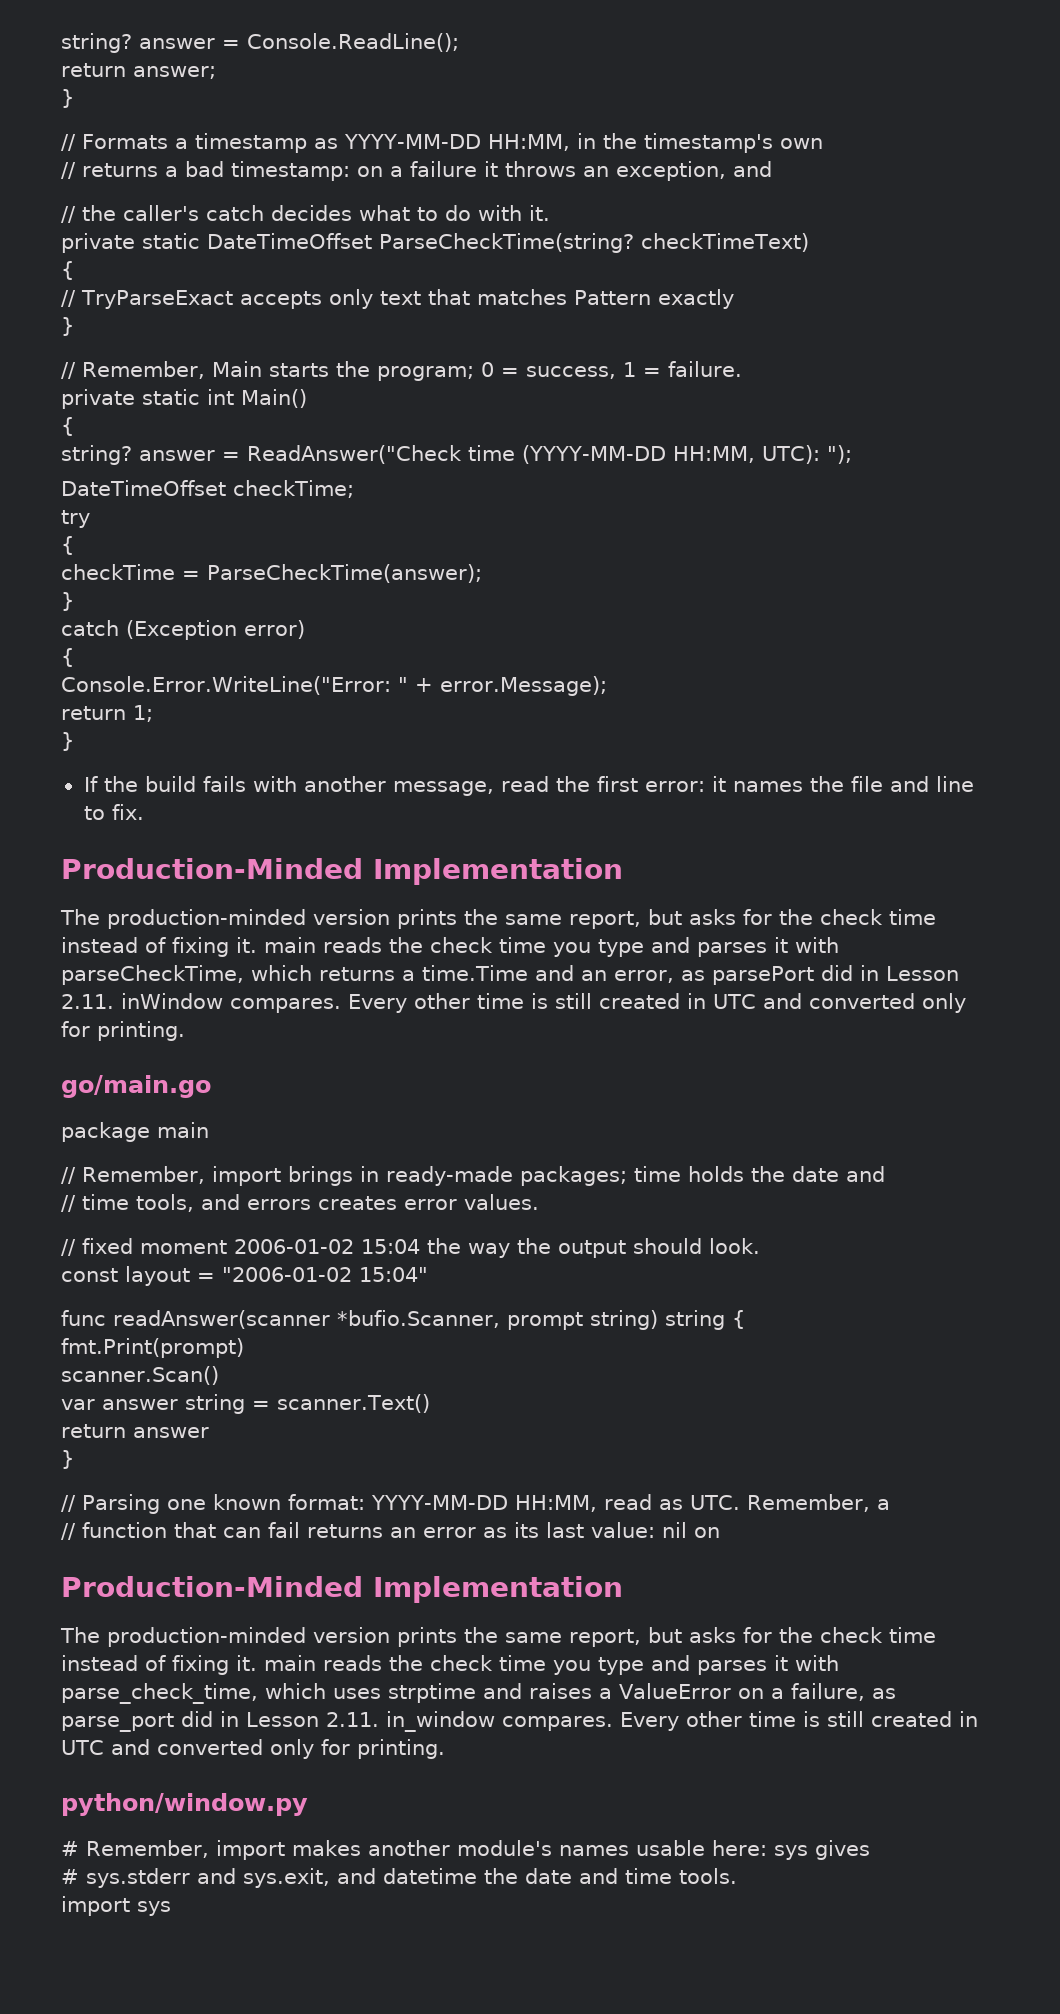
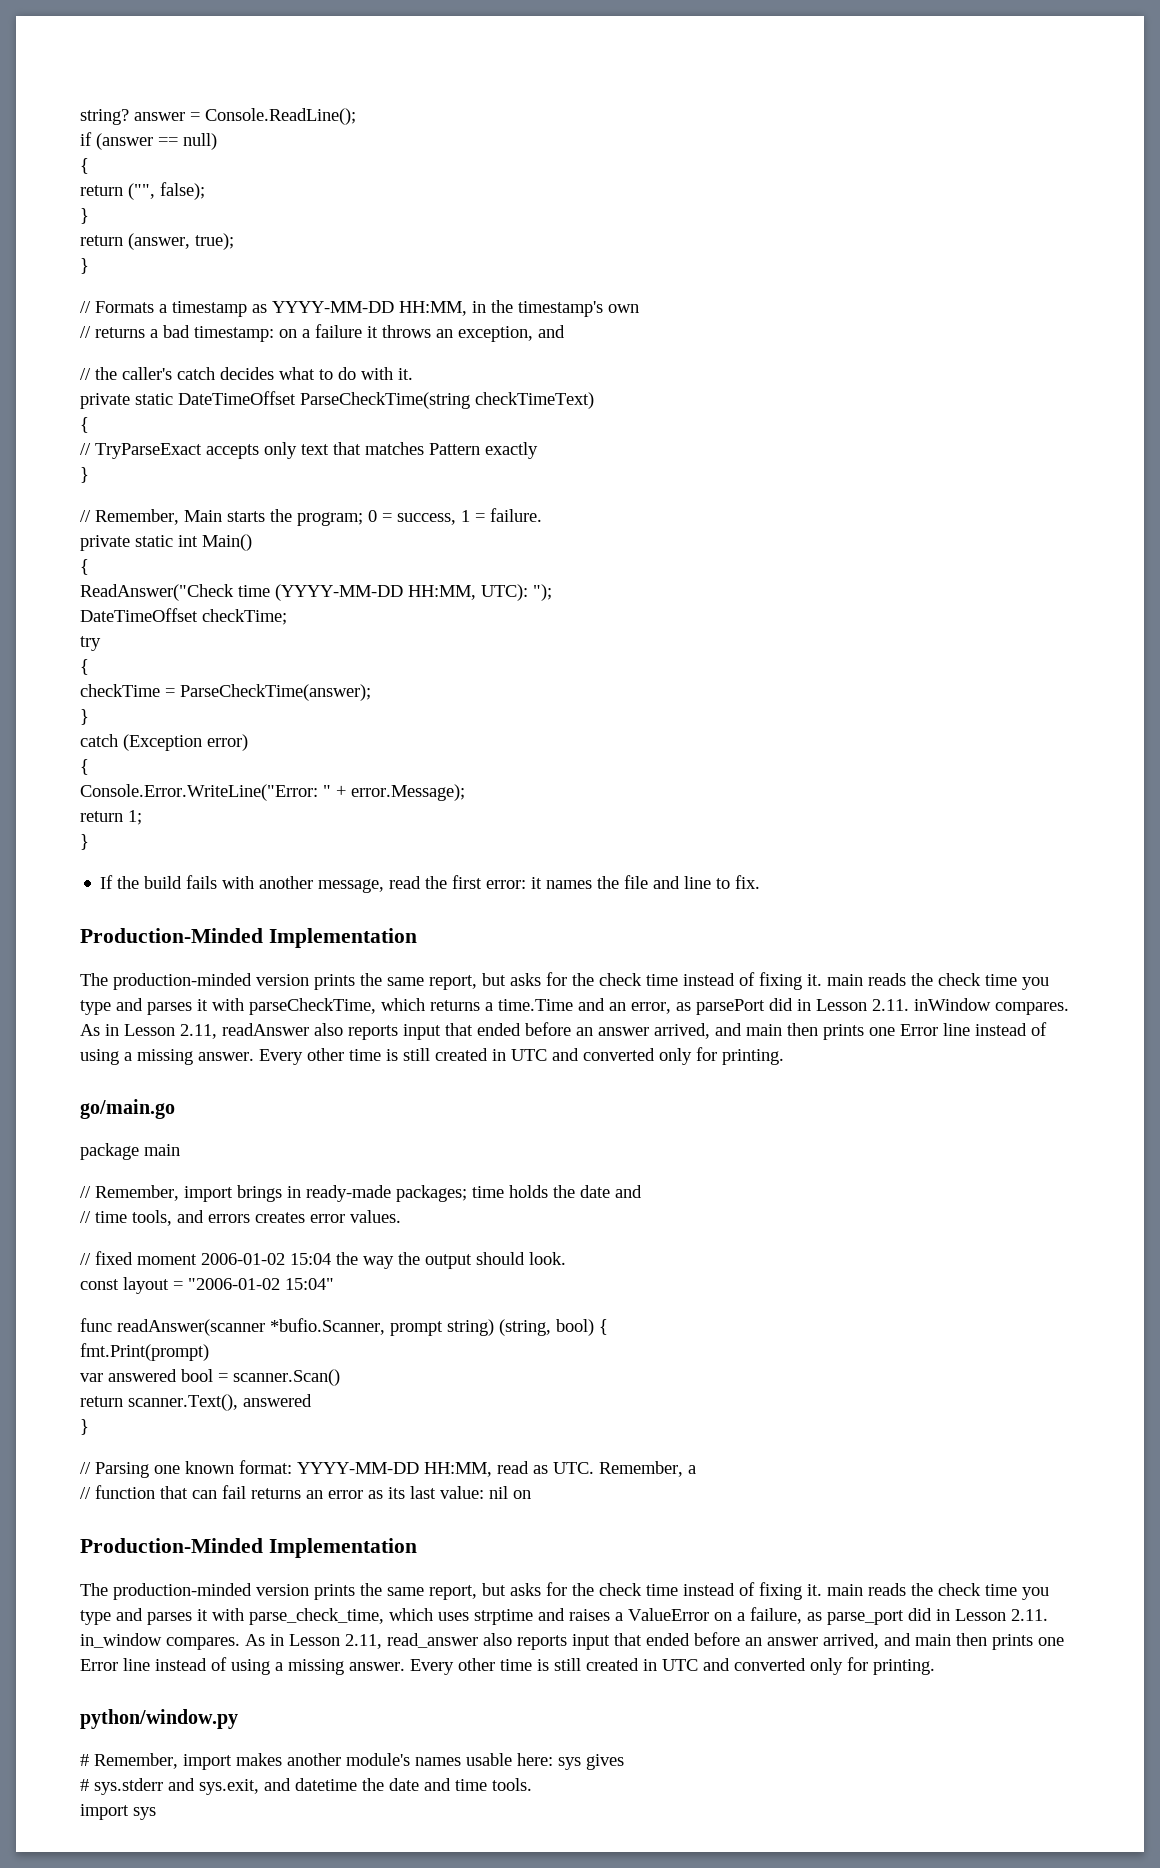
[61,63,216,79] return answer; -> [80,132,217,150] [80,158,89,174] [80,182,205,200] [80,208,89,224] [80,233,234,250] if (answer == null) // { // return ("", false); // } // return (answer, true);
[378,233,634,253] ParseCheckTime(string? -> [300,392,470,409] ParseCheckTime(string
[61,445,240,465] string? answer = -> (89, 567) none
(341, 1005) none -> [80,1022,1047,1040] [80,1049,254,1065] As in Lesson 2.11, readAnswer also reports input that ended before an answer arrived, and main then prints one Error line instead of using a missing answer.
[665,1310,725,1330] string -> [499,1319,594,1336] (string, bool)
[61,1366,219,1385] [61,1394,430,1414] [61,1424,209,1438] scanner.Scan() // var answer string = scanner.Text() // return answer -> [80,1369,340,1386] [80,1394,312,1411] var answered bool = scanner.Scan() // return scanner.Text(), answered
(613, 1723) none -> [245,1632,1064,1650] [80,1657,405,1675] As in Lesson 2.11, read_answer also reports input that ended before an answer arrived, and main then prints one Error line instead of using a missing answer.

